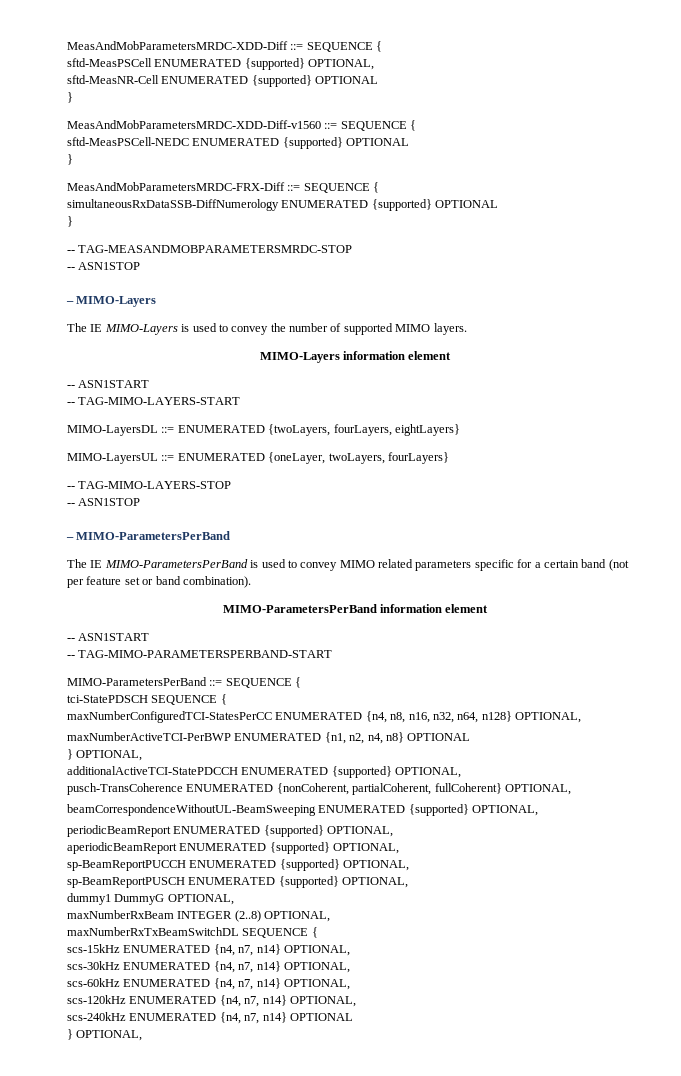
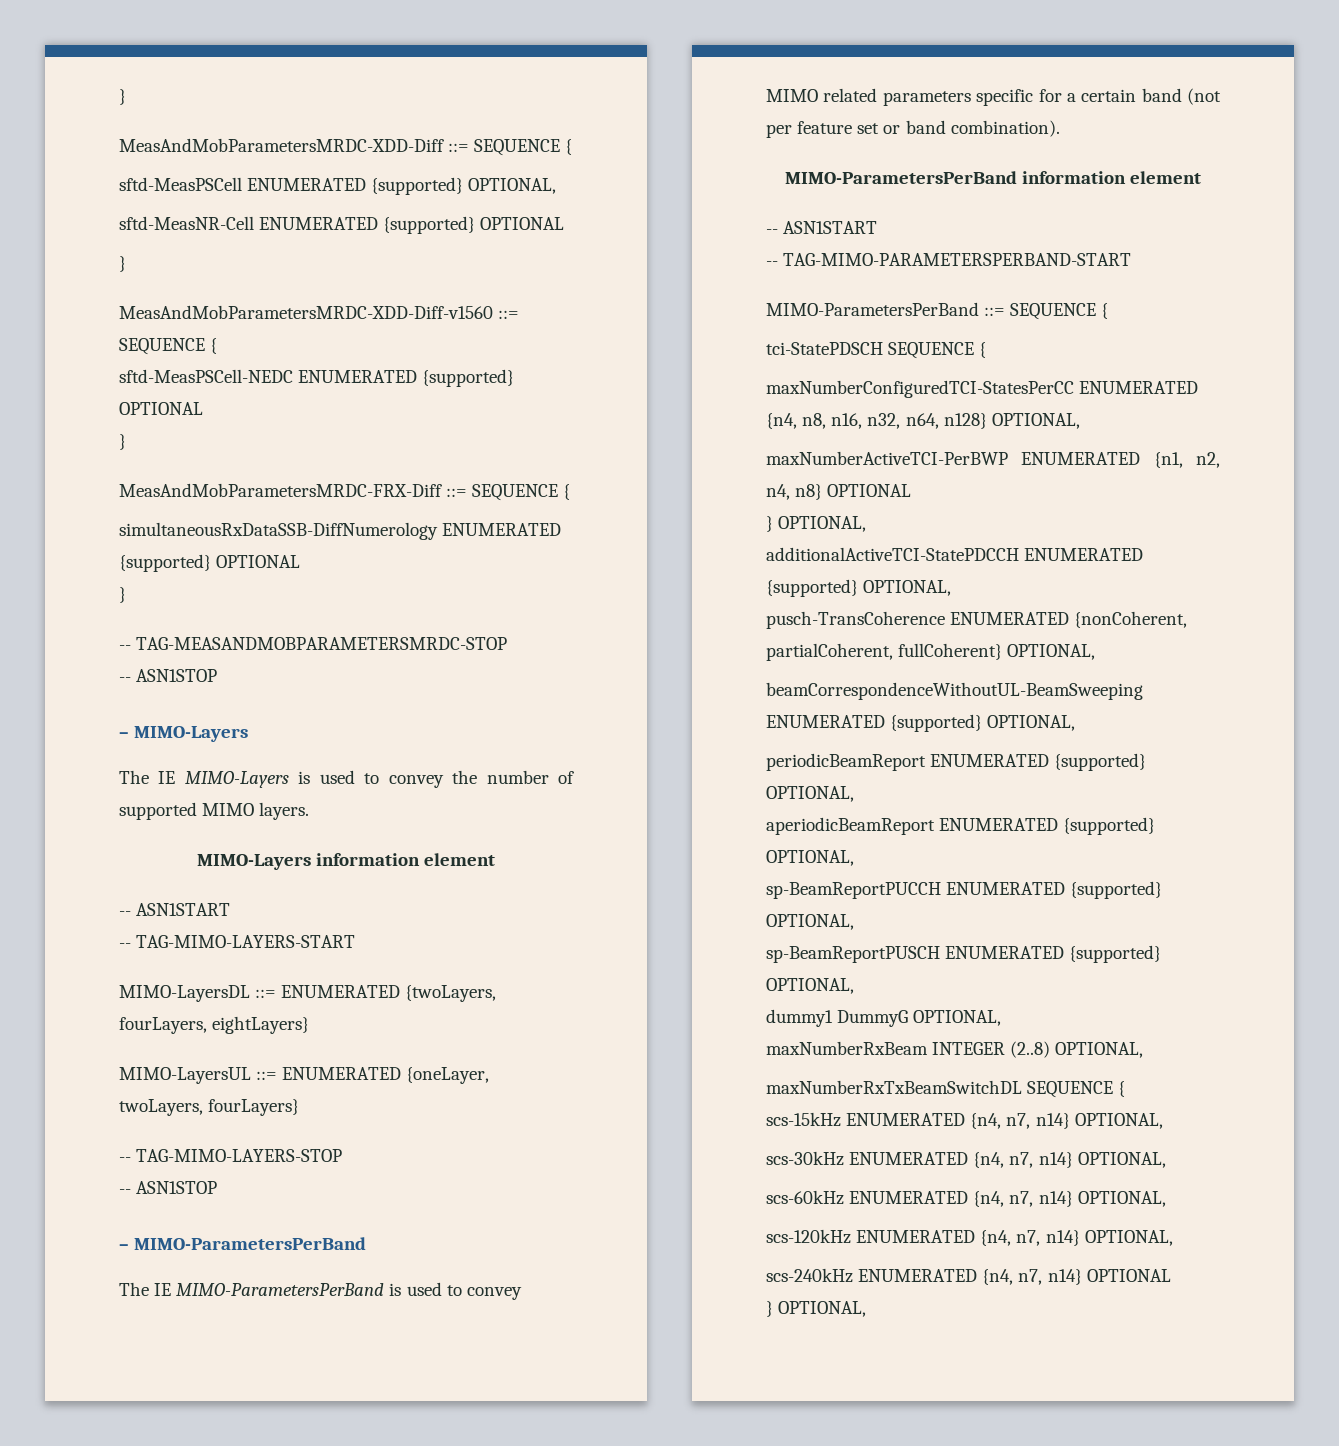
(67, 45) none -> [119,89,126,105] } //

